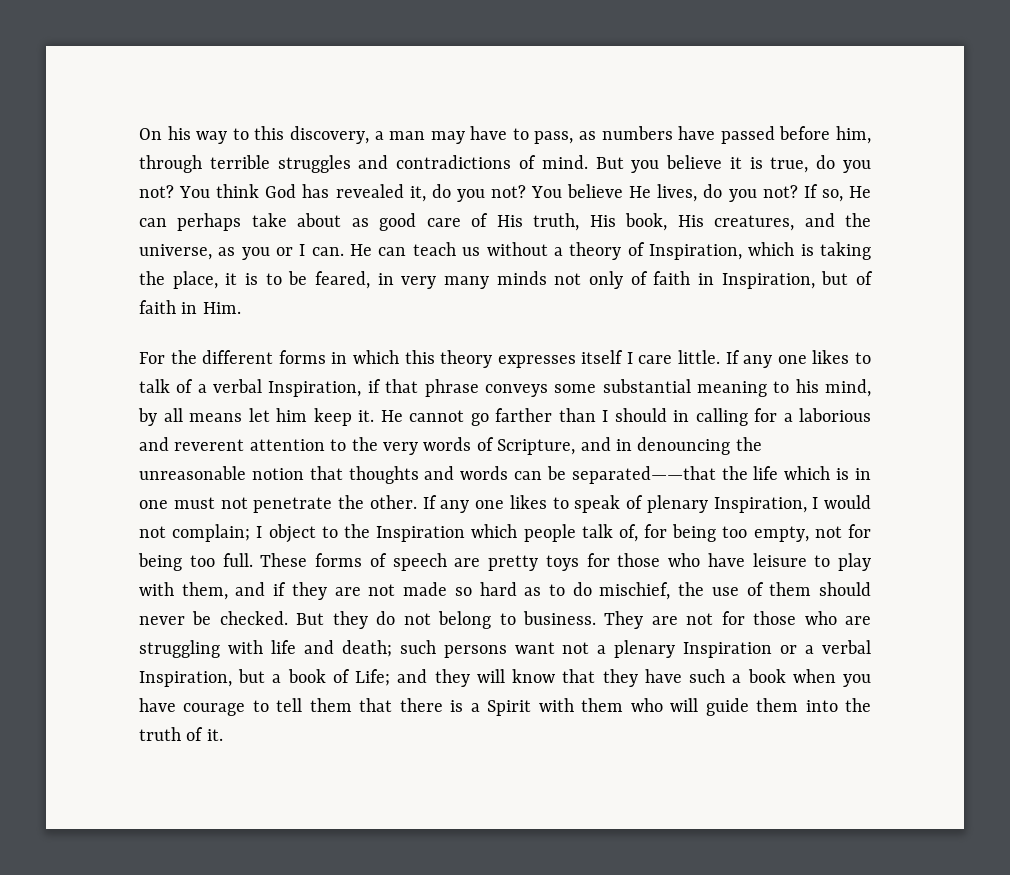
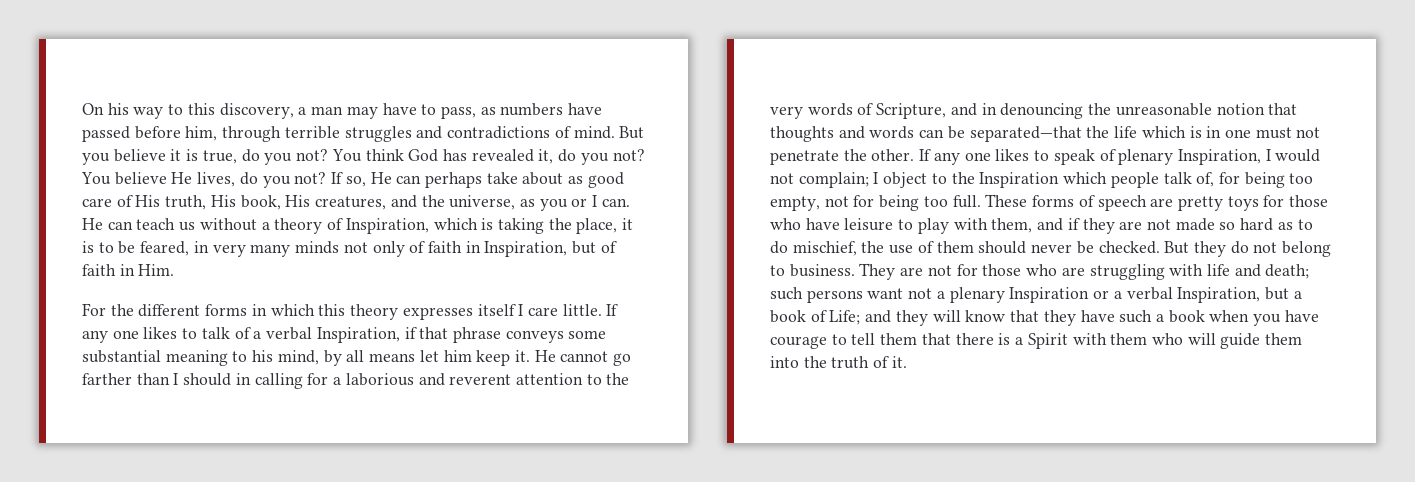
[571,466,716,484] separated——that -> [969,126,1082,142] separated—that

